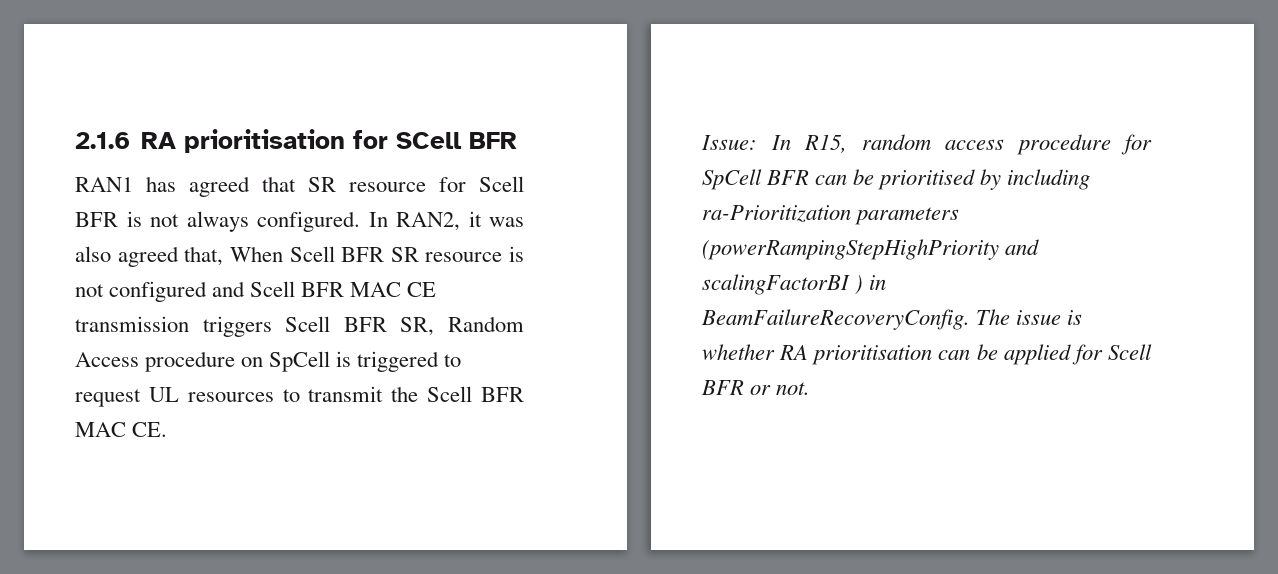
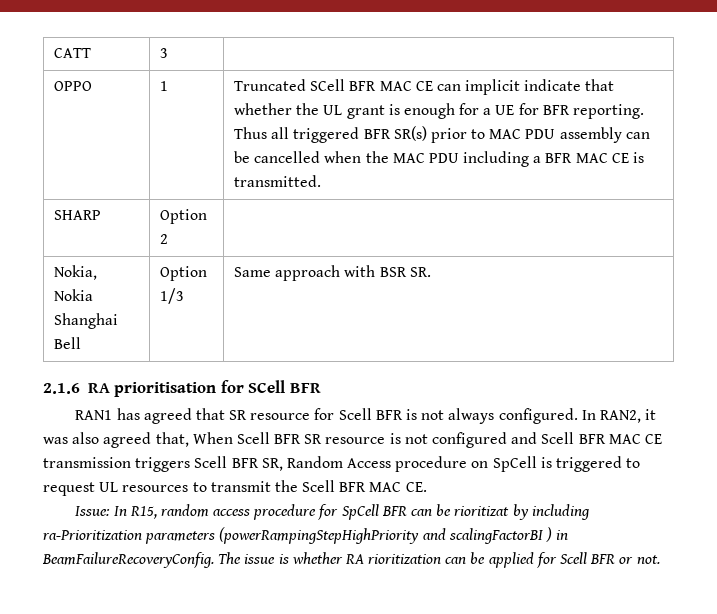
(75, 140) none -> [53,48,91,58] [159,48,168,58] [53,81,92,91] [159,81,168,91] [233,79,615,95] [233,103,644,119] [233,126,650,143] [233,151,644,167] [233,175,321,187] [53,210,101,220] [159,209,207,224] [159,234,168,244] [53,265,97,280] [53,289,93,301] [53,313,118,329] [53,337,81,349] [159,266,207,281] [159,288,184,304] [233,265,431,281] CATT | 3 | // OPPO | 1 | Truncated SCell BFR MAC CE can implicit indicate that whether the UL grant is enough for a UE for BFR reporting. Thus all triggered BFR SR(s) prior to MAC PDU assembly can be cancelled when the MAC PDU including a BFR MAC CE is transmitted. // SHARP | Option 2 | // Nokia, Nokia Shanghai Bell | Option 1/3 | Same approach with BSR SR. //
[878,169,976,190] prioritised -> [454,506,510,516] rioritizat
[812,345,933,365] prioritisation -> [368,554,442,564] rioritization

